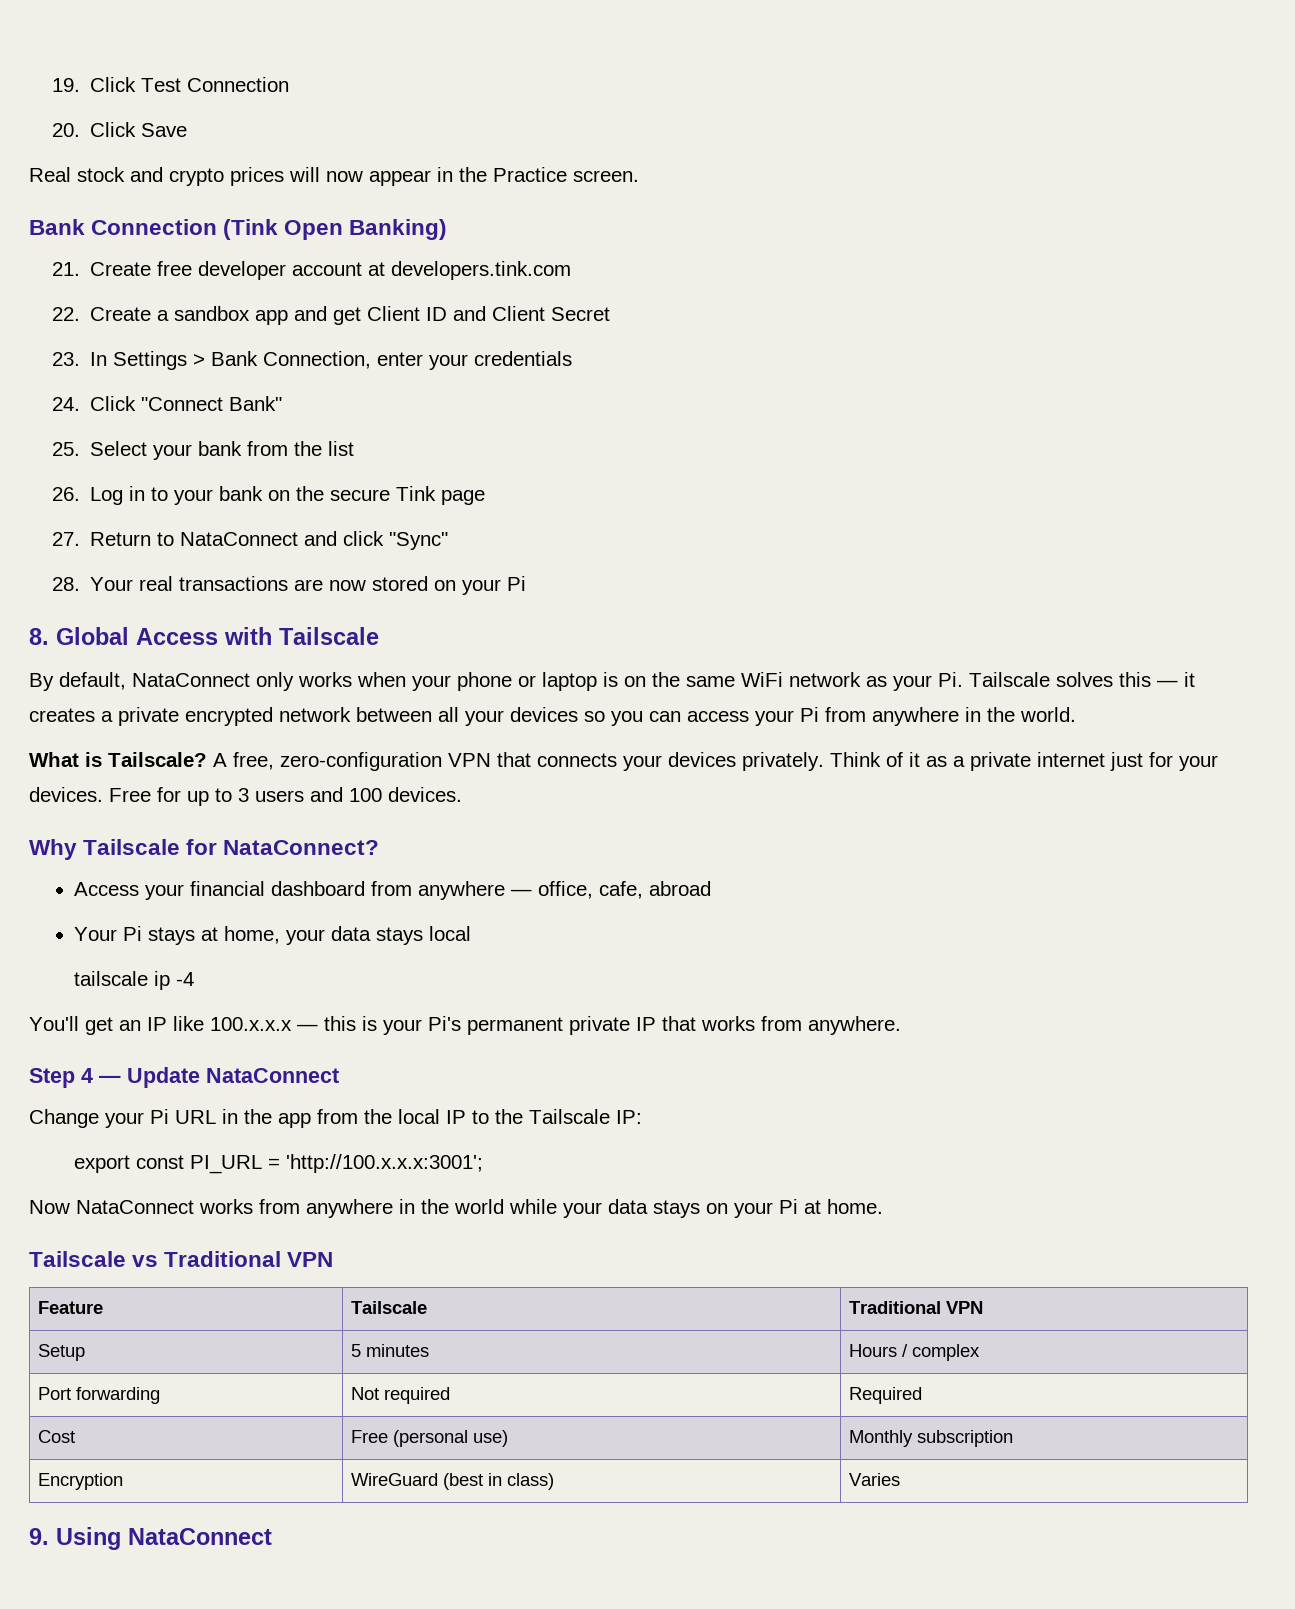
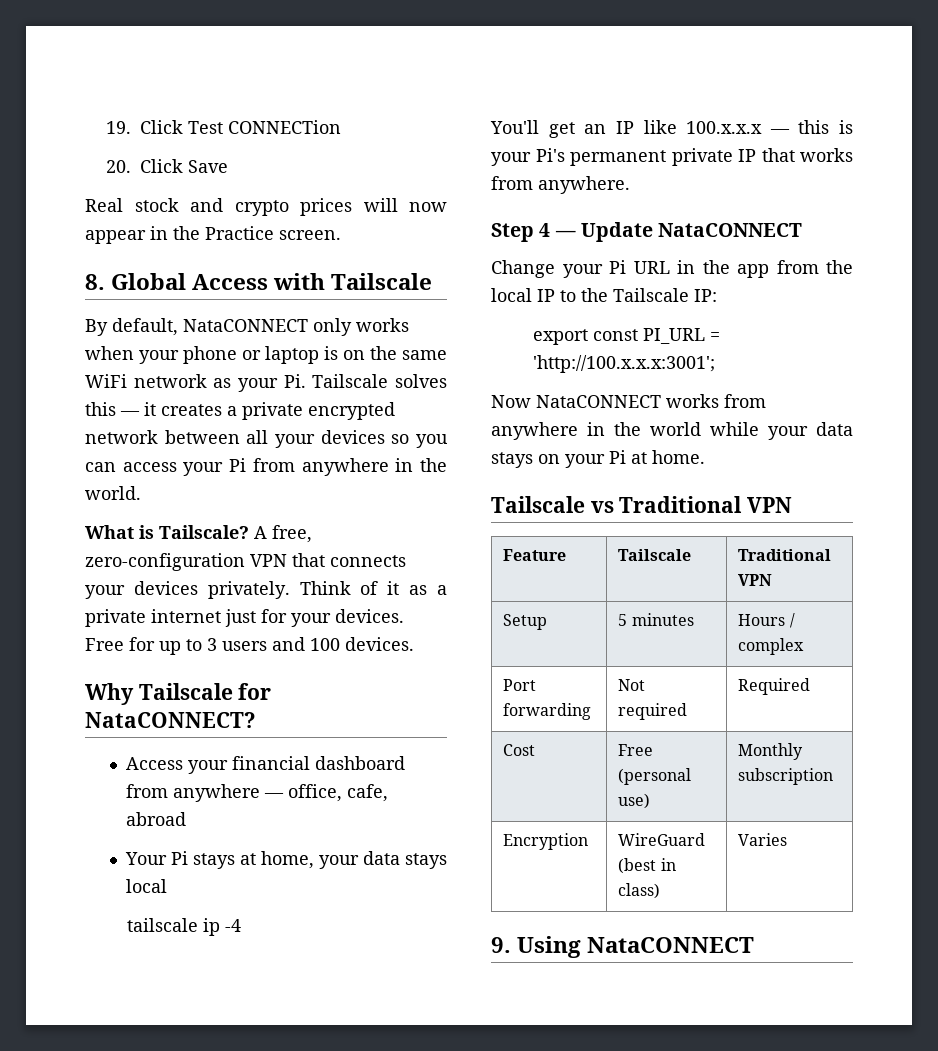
[186,77,289,92] Connection -> [227,120,341,134] CONNECTion
[29,219,448,240] [51,261,571,280] [51,306,610,325] [51,351,572,370] [51,396,282,411] [51,441,354,460] [51,486,485,505] [51,531,448,550] [51,576,526,595] // Bank Connection (Tink Open Banking) // 21. Create free developer account at developers.tink.com // 22. Create a sandbox app and get Client ID and Client Secret // 23. In Settings > Bank Connection, enter your credentials // 24. Click "Connect Bank" // 25. Select your bank from the list // 26. Log in to your bank on the secure Tink page // 27. Return to NataConnect and click "Sync" // 28. Your real transactions are now stored on your Pi -> (341, 235) none
[132,673,250,687] NataConnect -> [183,319,308,332] NataCONNECT
[223,840,380,855] NataConnect? -> [85,712,256,728] NataCONNECT?
[206,1068,339,1083] NataConnect -> [658,223,803,237] NataCONNECT
[76,1200,194,1214] NataConnect -> [536,395,661,408] NataCONNECT
[128,1528,272,1545] NataConnect -> [587,937,755,953] NataCONNECT

